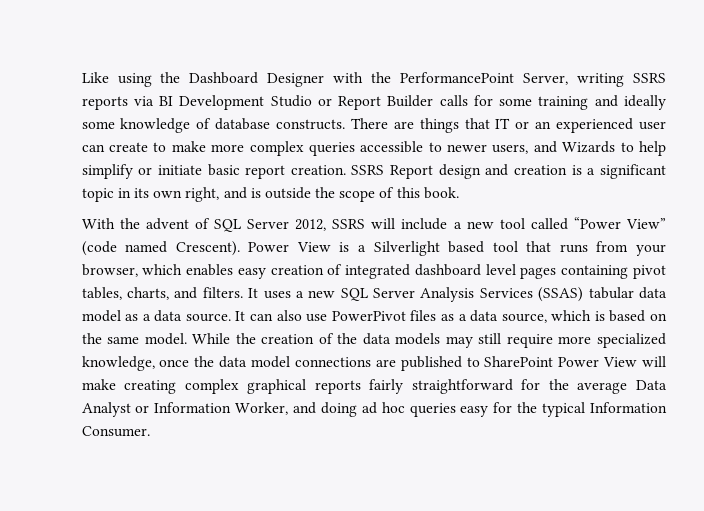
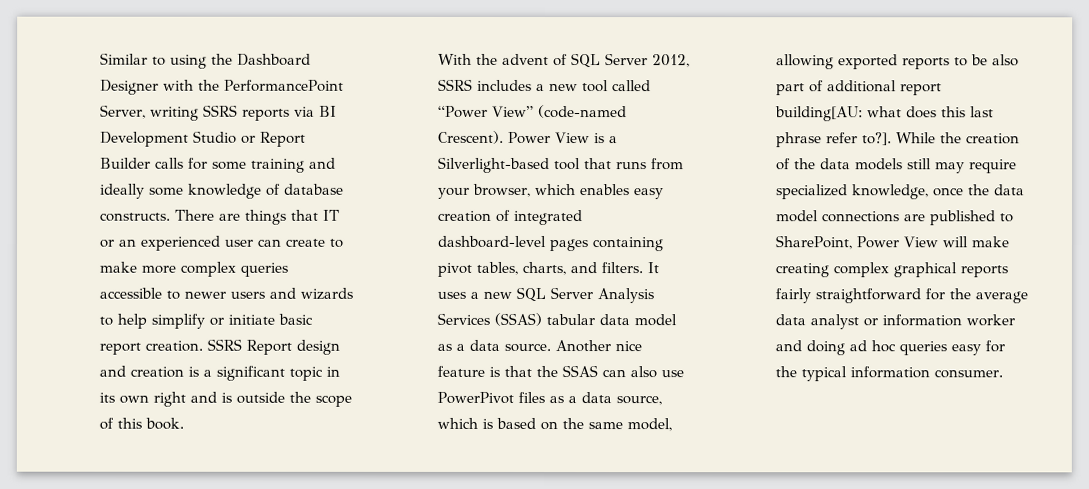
[81,72,109,83] Like -> [99,52,166,66] Similar to
[492,141,616,154] users, and Wizards -> [229,287,353,300] users and wizards
[185,187,220,202] right, -> [152,391,186,407] right
[371,218,448,230] will include -> [476,79,532,91] includes
[81,241,168,256] (code named -> [537,104,627,119] (code-named
[373,241,485,256] Silverlight based -> [437,156,550,174] Silverlight-based
[414,264,516,276] dashboard level -> [436,235,547,249] dashboard-level
[235,311,246,321] It -> [554,340,642,353] [436,365,598,378] Another nice feature is that the SSAS
[144,333,187,345] model. -> [626,418,672,432] [775,54,1019,70] [775,80,942,96] [774,106,994,122] [775,132,892,148] model, allowing exported reports to be also part of additional report building[AU: what does this last phrase refer to?].
[445,333,592,348] may still require more -> [906,158,1017,174] still may require
[484,356,554,367] SharePoint -> [774,235,853,250] SharePoint,
[636,380,667,390] [81,402,289,417] Data Analyst or Information Worker, -> [774,314,1015,330] data analyst or information worker
[589,402,667,413] [81,426,150,437] Information Consumer. -> [849,366,1003,379] information consumer.

